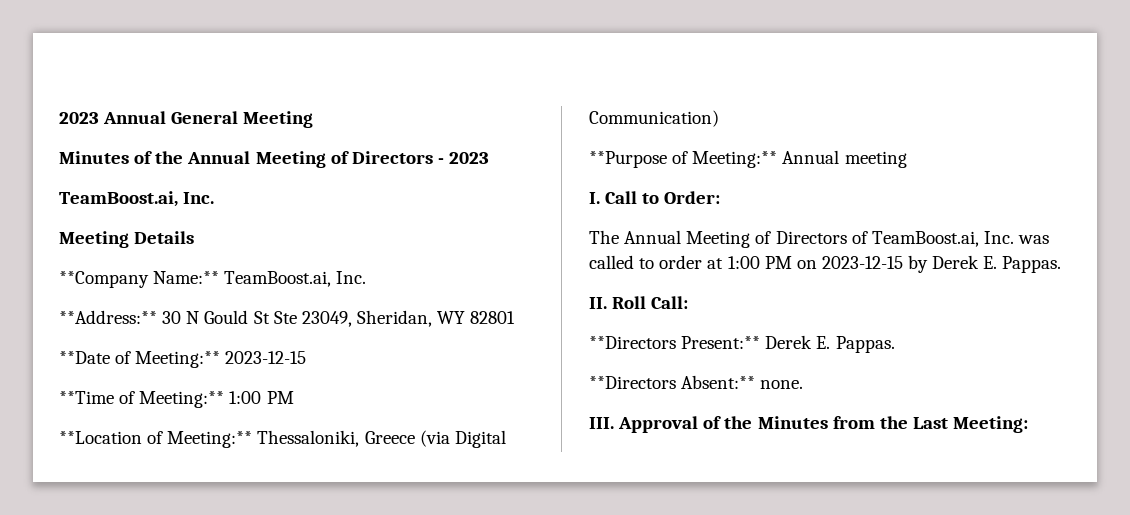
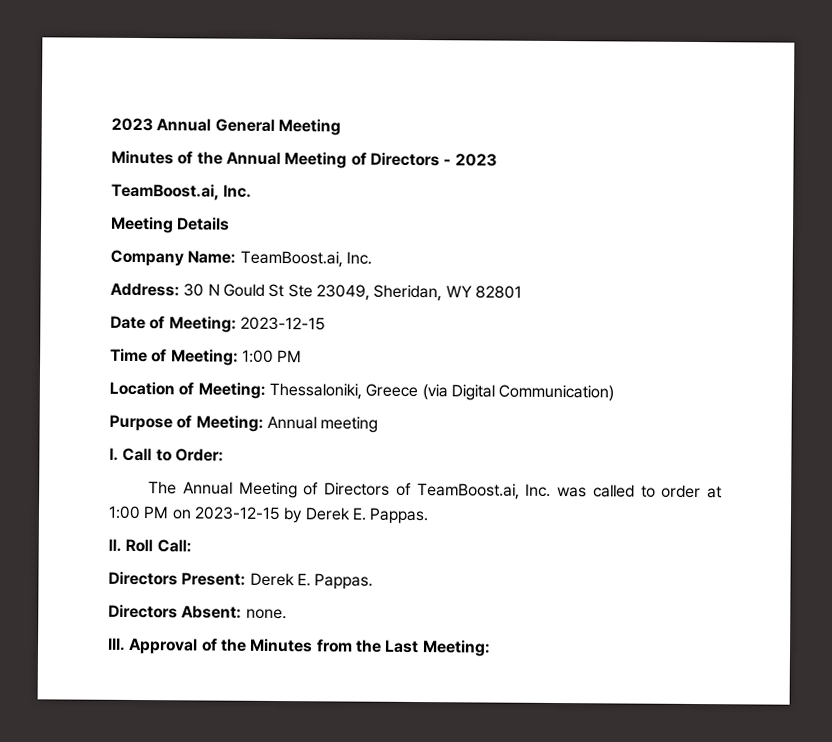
[59,271,367,288] [59,310,157,324] **Company Name:** TeamBoost.ai, Inc. // **Address:** -> [110,249,372,268] [110,282,180,297] Company Name: TeamBoost.ai, Inc. // Address:
[59,351,307,368] [59,391,225,408] **Date of Meeting:** 2023-12-15 // **Time of Meeting:** -> [110,315,326,333] [110,348,239,366] Date of Meeting: 2023-12-15 // Time of Meeting:
[59,431,253,448] **Location of Meeting:** -> [109,381,266,399] Location of Meeting:
[589,151,778,168] **Purpose of Meeting:** -> [109,414,264,432] Purpose of Meeting:
[589,335,895,353] [589,375,756,389] **Directors Present:** Derek E. Pappas. // **Directors Absent:** -> [108,571,374,590] [108,604,243,619] Directors Present: Derek E. Pappas. // Directors Absent:

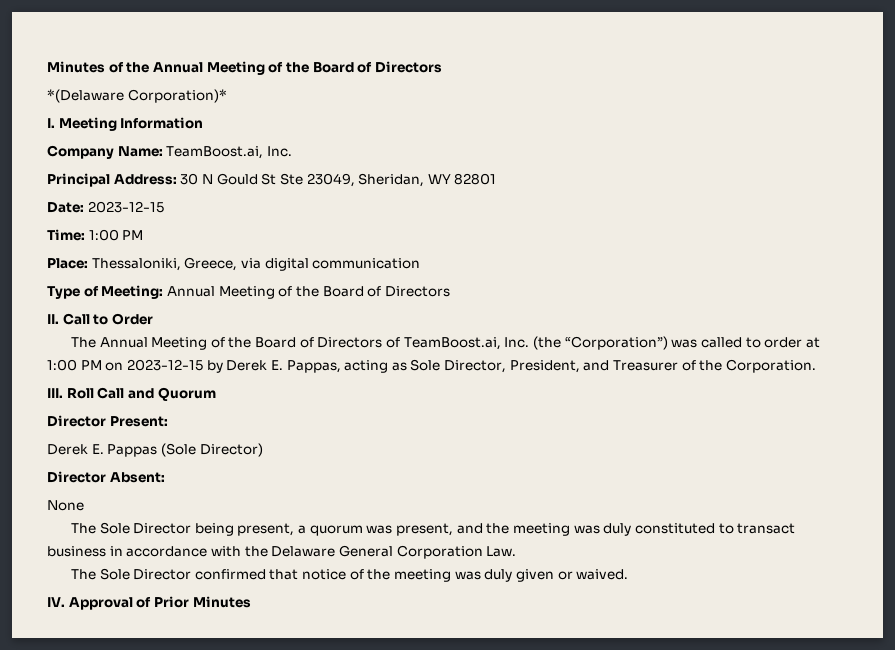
[111,117,341,136] 2023 Annual General Meeting // -> (47, 67) none
[369,152,497,167] [111,183,253,201] [110,216,231,234] Directors - 2023 // TeamBoost.ai, Inc. // Meeting Details -> [285,61,442,73] [47,89,227,103] [47,117,204,131] the Board of Directors // *(Delaware Corporation)* // I. Meeting Information
(372, 258) none -> [47,173,110,187] Principal
[110,315,326,333] [110,348,303,366] [109,381,615,402] [109,414,379,433] [109,447,119,461] Date of Meeting: 2023-12-15 // Time of Meeting: 1:00 PM // Location of Meeting: Thessaloniki, Greece (via Digital Communication) // Purpose of Meeting: Annual meeting // I. -> [47,201,164,213] [47,229,144,241] [47,257,421,271] [47,285,450,299] [47,314,59,324] Date: 2023-12-15 // Time: 1:00 PM // Place: Thessaloniki, Greece, via digital communication // Type of Meeting: Annual Meeting of the Board of Directors // II.
[174,448,224,462] Order: -> [111,313,153,325] Order
(320, 489) none -> [228,337,314,348] the Board of
(552, 490) none -> [532,336,668,350] (the “Corporation”)
[369,507,430,525] [108,538,192,553] [108,571,178,586] Pappas. // II. Roll Call: // Directors -> [286,359,816,373] [47,387,216,401] [47,415,106,427] Pappas, acting as Sole Director, President, and Treasurer of the Corporation. // III. Roll Call and Quorum // Director
[249,572,374,590] [108,604,287,620] [107,637,491,657] Derek E. Pappas. // Directors Absent: none. // III. Approval of the Minutes from the Last Meeting: -> [47,443,263,457] [47,471,165,483] [47,500,84,511] [70,522,796,536] [47,545,517,559] [70,568,629,582] [47,596,251,610] // Derek E. Pappas (Sole Director) // Director Absent: // None // The Sole Director being present, a quorum was present, and the meeting was duly constituted to transact business in accordance with the Delaware General Corporation Law. // The Sole Director confirmed that notice of the meeting was duly given or waived. // IV. Approval of Prior Minutes

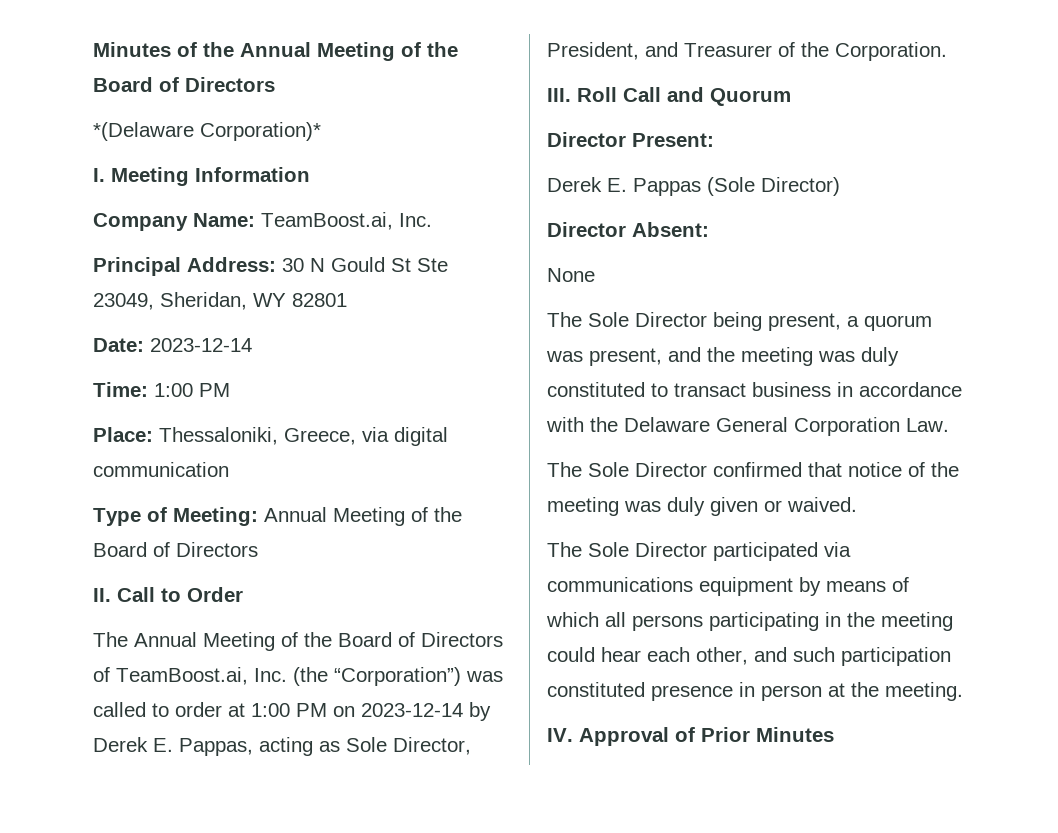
[87,201,164,213] 2023-12-15 -> [150,338,252,352] 2023-12-14
[126,359,203,371] 2023-12-15 -> [361,703,463,717] 2023-12-14
(629, 574) none -> [547,542,851,561] [547,577,909,596] [546,612,953,631] [547,647,951,666] [547,682,963,701] // The Sole Director participated via communications equipment by means of which all persons participating in the meeting could hear each other, and such participation constituted presence in person at the meeting.

